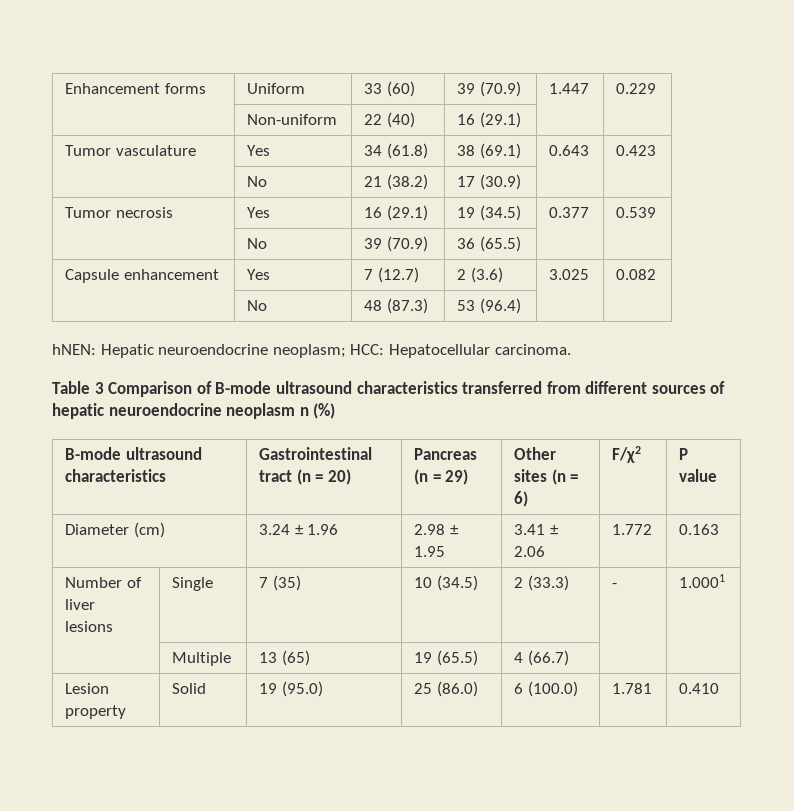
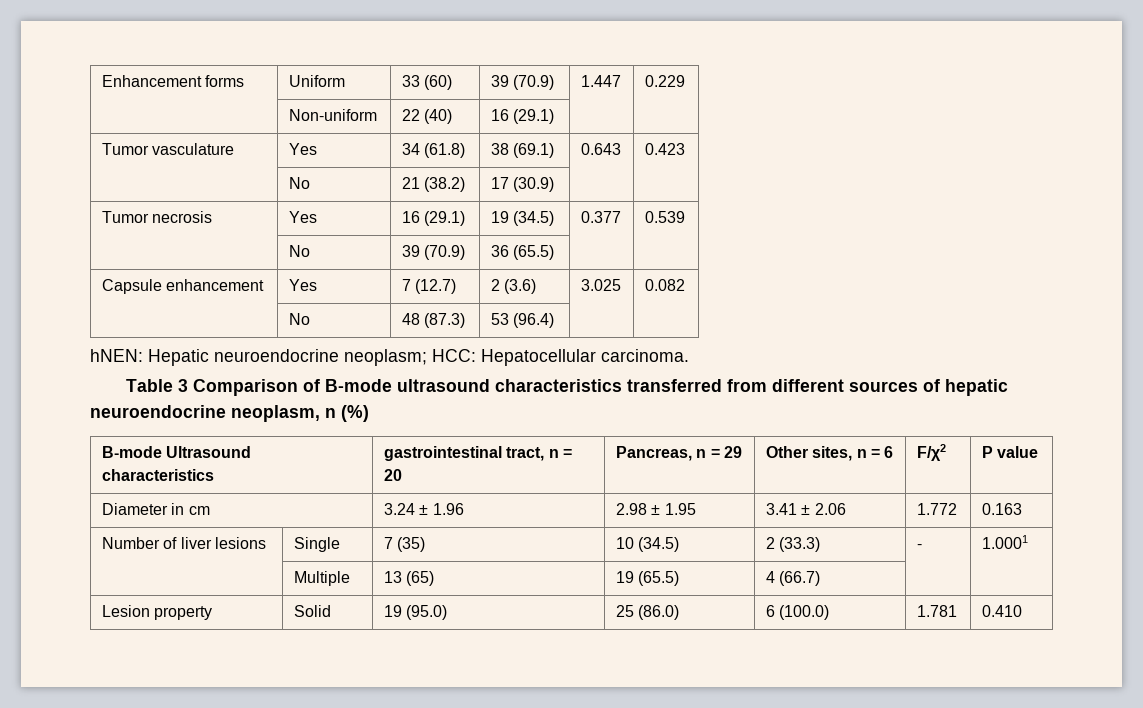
[226,403,296,419] neoplasm -> [231,405,320,422] neoplasm,
[125,447,202,460] ultrasound -> [166,446,252,458] Ultrasound
[259,447,373,460] [259,469,351,485] [414,448,478,460] [414,469,469,485] [514,447,557,460] [514,469,579,485] [514,491,529,507] Gastrointestinal tract (n = 20) | Pancreas (n = 29) | Other sites (n = 6) -> [383,446,572,461] [383,469,402,481] [615,446,742,461] [765,446,894,461] gastrointestinal tract, n = 20 | Pancreas, n = 29 | Other sites, n = 6
[133,522,165,538] (cm) -> [171,503,210,515] in cm

